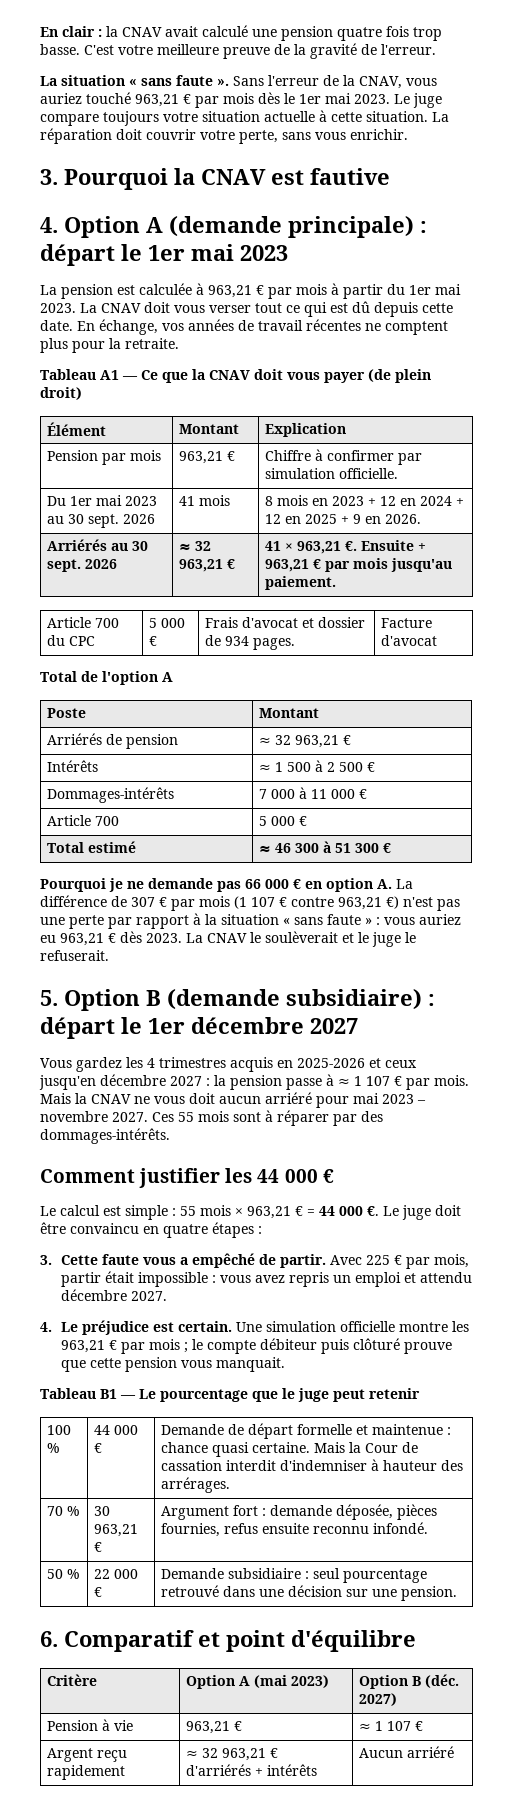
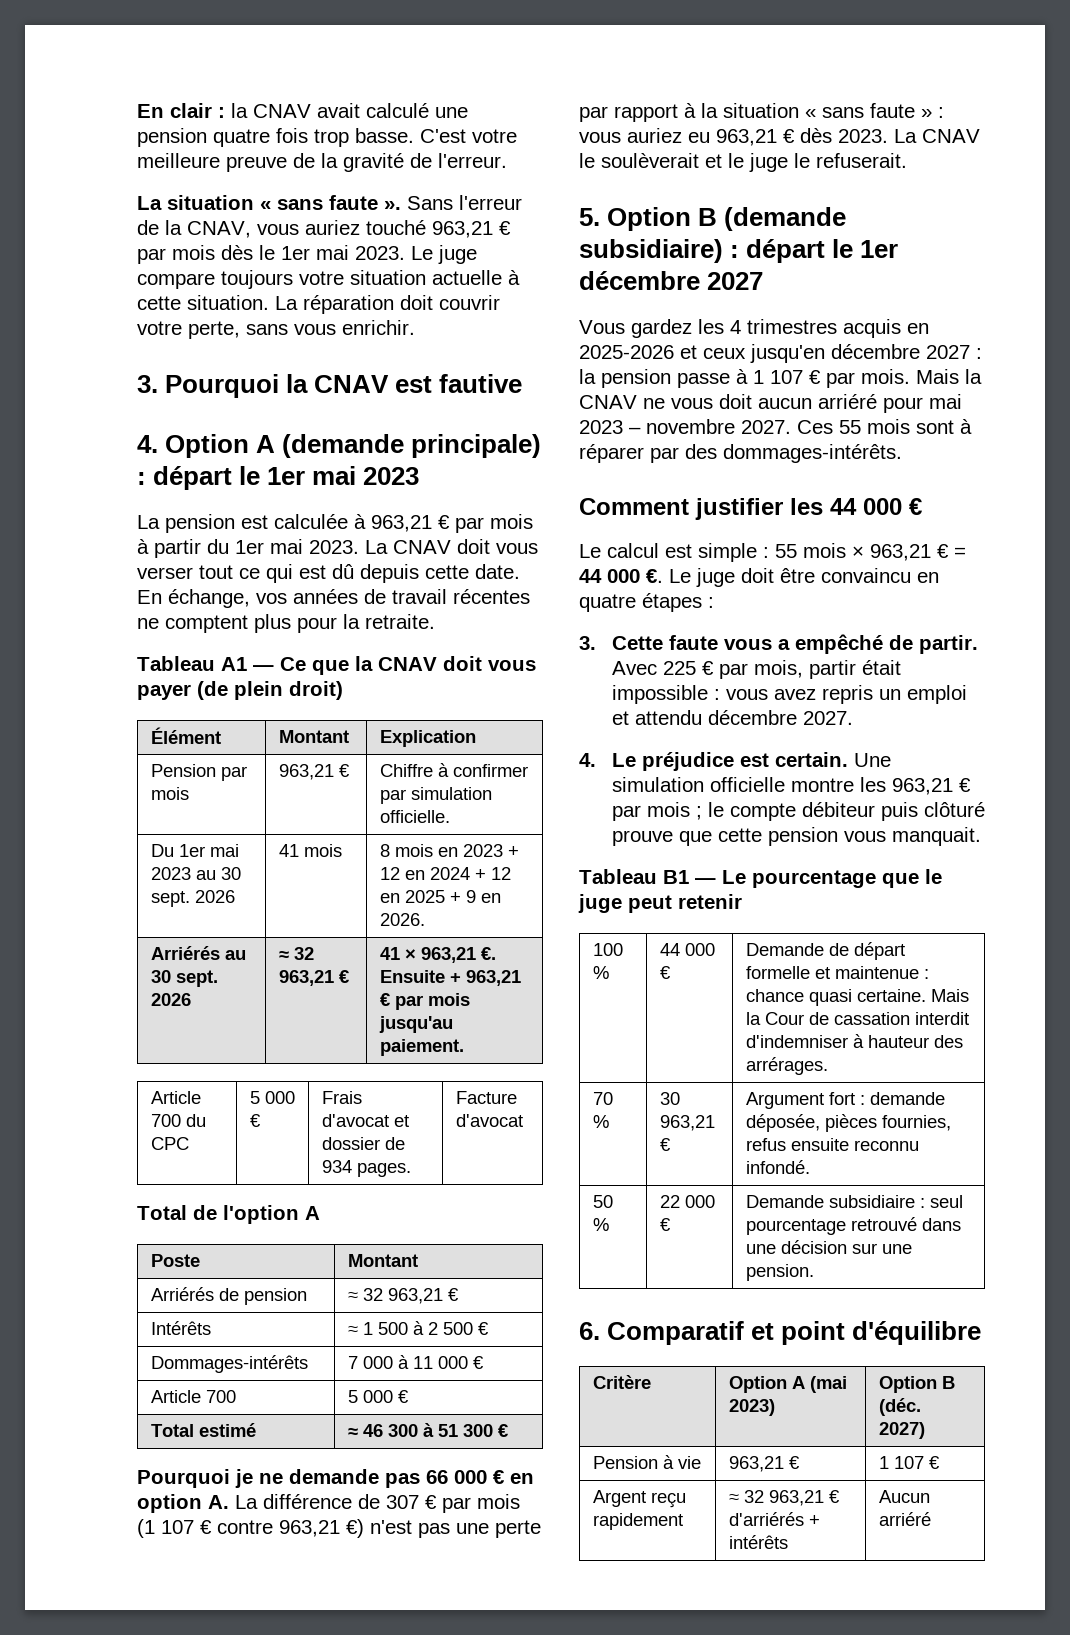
[338,1078,350,1086] ≈ -> (748, 376) none
[359,1723,372,1731] ≈ -> (800, 1462) none

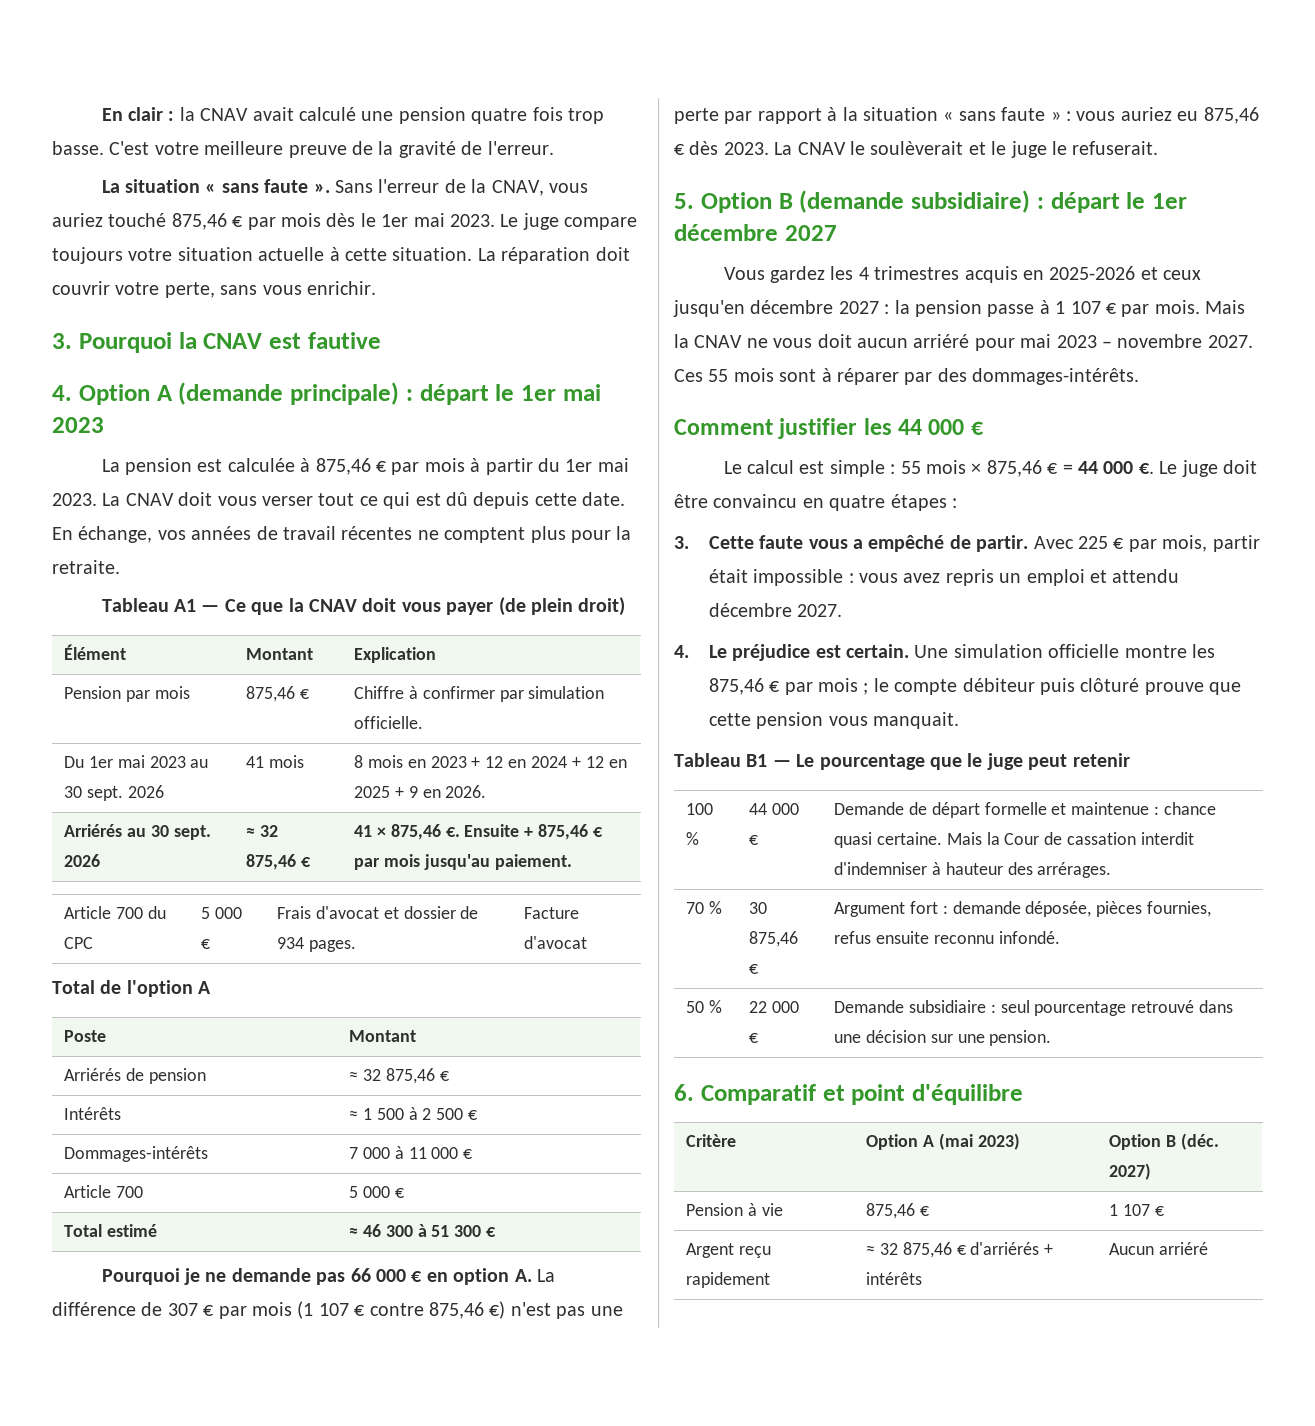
[432,221,493,238] 963,21 -> [171,213,227,230] 875,46
[371,515,432,532] 963,21 -> [315,458,371,475] 875,46
[278,764,334,780] 963,21 -> [245,686,295,702] 875,46
[278,970,334,986] 963,21 -> [245,854,296,870] 875,46
[420,947,476,963] 963,21 -> [390,824,441,840] 875,46
[465,970,521,986] 963,21 -> [538,824,589,840] 875,46
[387,1288,443,1304] 963,21 -> [385,1068,435,1084] 875,46
[279,1520,340,1537] 963,21 -> [428,1302,484,1319] 875,46
[716,129,777,146] 963,21 -> [1203,107,1259,124] 875,46
[870,544,931,561] 963,21 -> [986,460,1042,477] 875,46
[891,778,953,795] 963,21 -> [708,678,764,695] 875,46
[659,1115,715,1131] 963,21 -> [748,931,798,947] 875,46
[728,1456,784,1472] 963,21 -> [865,1203,915,1219] 875,46
[768,1490,824,1506] 963,21 -> [902,1242,952,1258] 875,46

